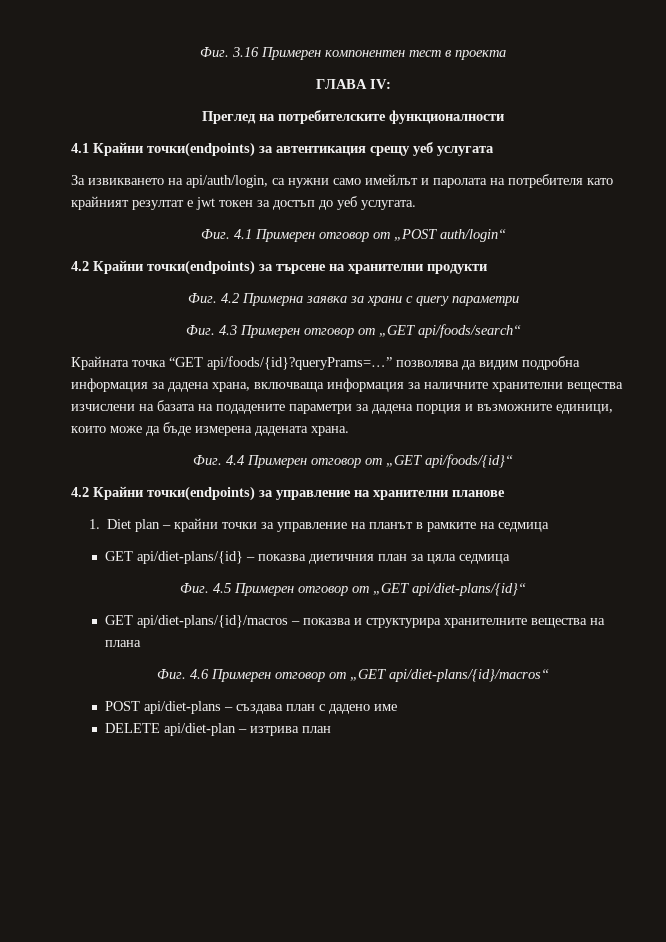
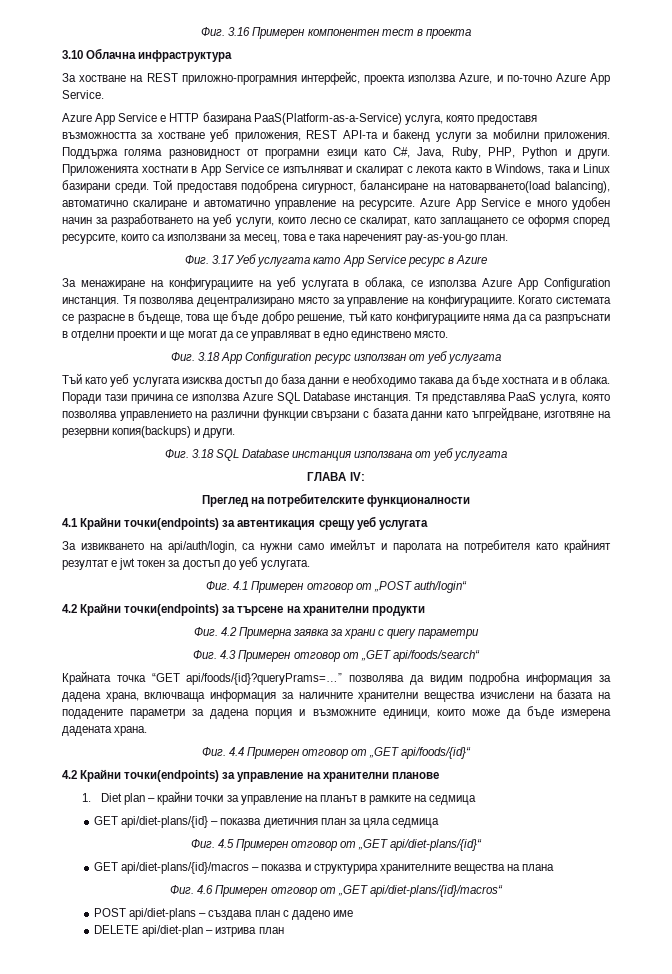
(506, 55) none -> [62,48,233,62] [62,71,611,85] [62,90,104,99] [62,112,537,125] [62,129,611,142] [62,147,611,159] [62,164,610,176] [62,179,610,193] [62,197,610,210] [62,214,610,227] [62,234,509,244] [185,254,487,267] [62,277,610,290] [62,295,611,307] [62,310,610,324] [62,331,449,341] [171,351,501,364] [62,373,611,387] [62,392,610,404] [62,407,612,421] [62,426,236,438] [164,448,508,461] // 3.10 Облачна инфраструктура // За хостване на REST приложно-програмния интерфейс, проекта използва Azure, и по-точно Аzure App Service. // Azure App Service е HTTP базирана PaaS(Platform-as-a-Service) услуга, която предоставя възможността за хостване уеб приложения, REST API-та и бакенд услуги за мобилни приложения. Поддържа голяма разновидност от програмни езици като C#, Java, Ruby, PHP, Python и други. Приложенията хостнати в App Service се изпълняват и скалират с лекота както в Windows, така и Linux базирани среди. Той предоставя подобрена сигурност, балансиране на натоварването(load balancing), автоматично скалиране и автоматично управление на ресурсите. Azure App Service e много удобен начин за разработването на уеб услуги, които лесно се скалират, като заплащането се оформя според ресурсите, които са използвани за месец, това е така нареченият pay-as-you-go план. // Фиг. 3.17 Уеб услугата като App Service ресурс в Azure // За менажиране на конфигурациите на уеб услугата в облака, се използва Azure App Configuration инстанция. Тя позволява децентрализирано място за управление на конфигурациите. Когато системата се разрасне в бъдеще, това ще бъде добро решение, тъй като конфигурациите няма да са разпръснати в отделни проекти и ще могат да се управляват в едно единствено място. // Фиг. 3.18 App Configuration ресурс използван от уеб услугата // Тъй като уеб услугата изисква достъп до база данни е необходимо такава да бъде хостната и в облака. Поради тази причина се използва Azure SQL Database инстанция. Тя представлява PaaS услуга, която позволява управлението на различни функции свързани с базата данни като ъпгрейдване, изготвяне на резервни копия(backups) и други. // Фиг. 3.18 SQL Database инстанция използвана от уеб услугата

